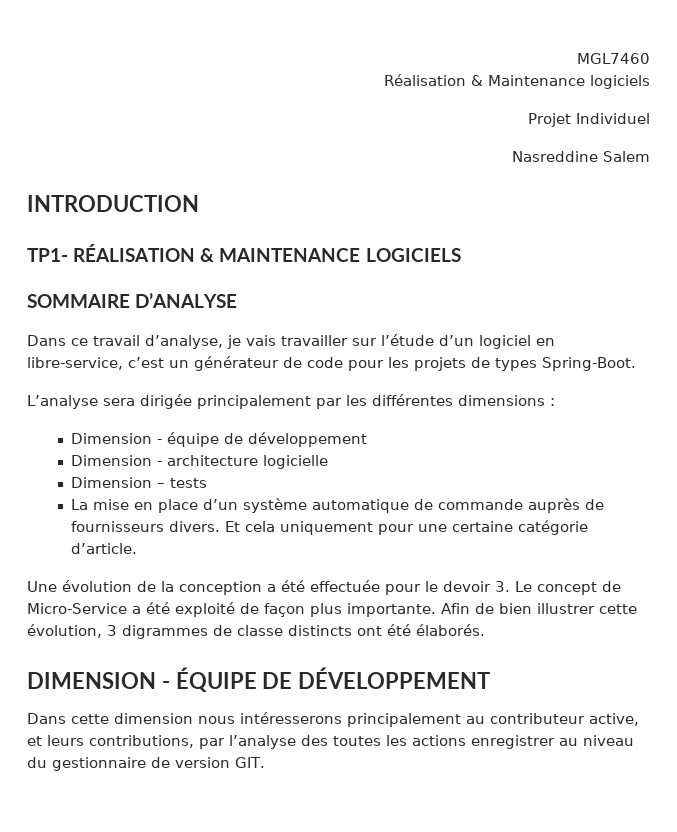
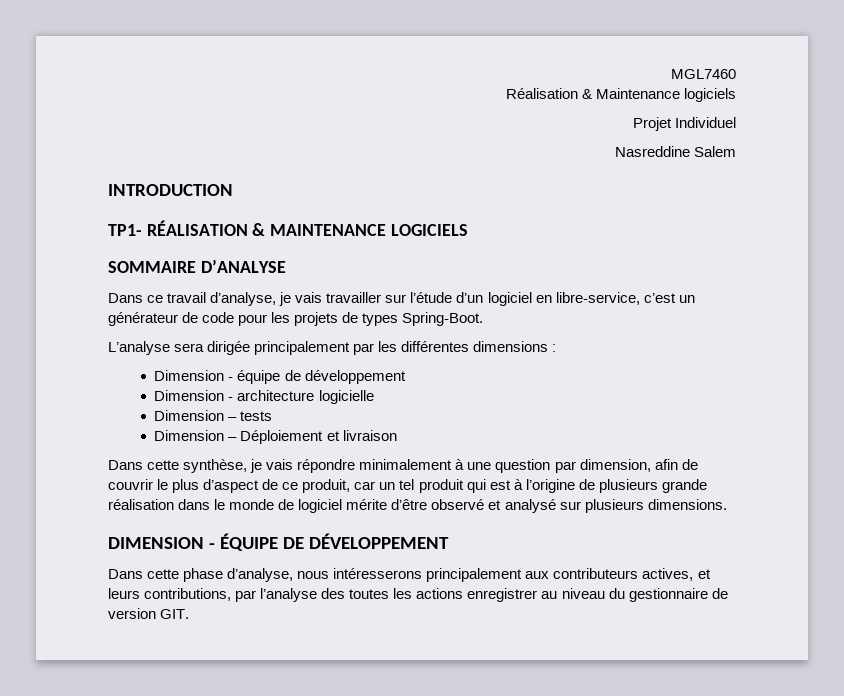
[71,498,605,513] [71,520,589,535] [71,543,138,554] [27,580,621,595] [27,602,637,617] [27,624,485,639] La mise en place d’un système automatique de commande auprès de fournisseurs divers. Et cela uniquement pour une certaine catégorie d’article. // Une évolution de la conception a été effectuée pour le devoir 3. Le concept de Micro-Service a été exploité de façon plus importante. Afin de bien illustrer cette évolution, 3 digrammes de classe distincts ont été élaborés. -> [154,430,397,444] [108,459,698,473] [108,479,707,493] [108,499,727,513] Dimension – Déploiement et livraison // Dans cette synthèse, je vais répondre minimalement à une question par dimension, afin de couvrir le plus d’aspect de ce produit, car un tel produit qui est à l’origine de plusieurs grande réalisation dans le monde de logiciel mérite d’être observé et analysé sur plusieurs dimensions.
[114,713,193,724] dimension -> [183,568,294,582] phase d’analyse,
[466,713,639,726] au contributeur active, -> [525,568,694,581] aux contributeurs actives,

